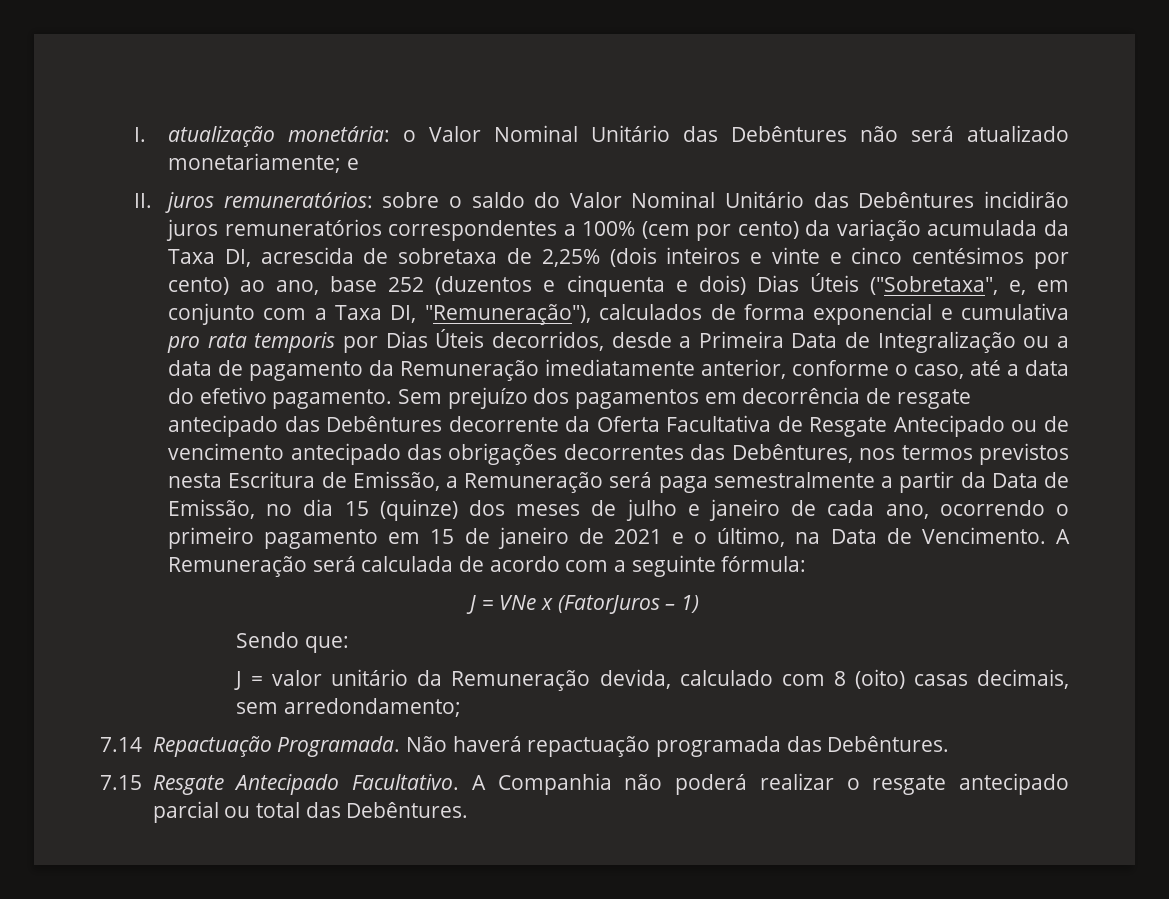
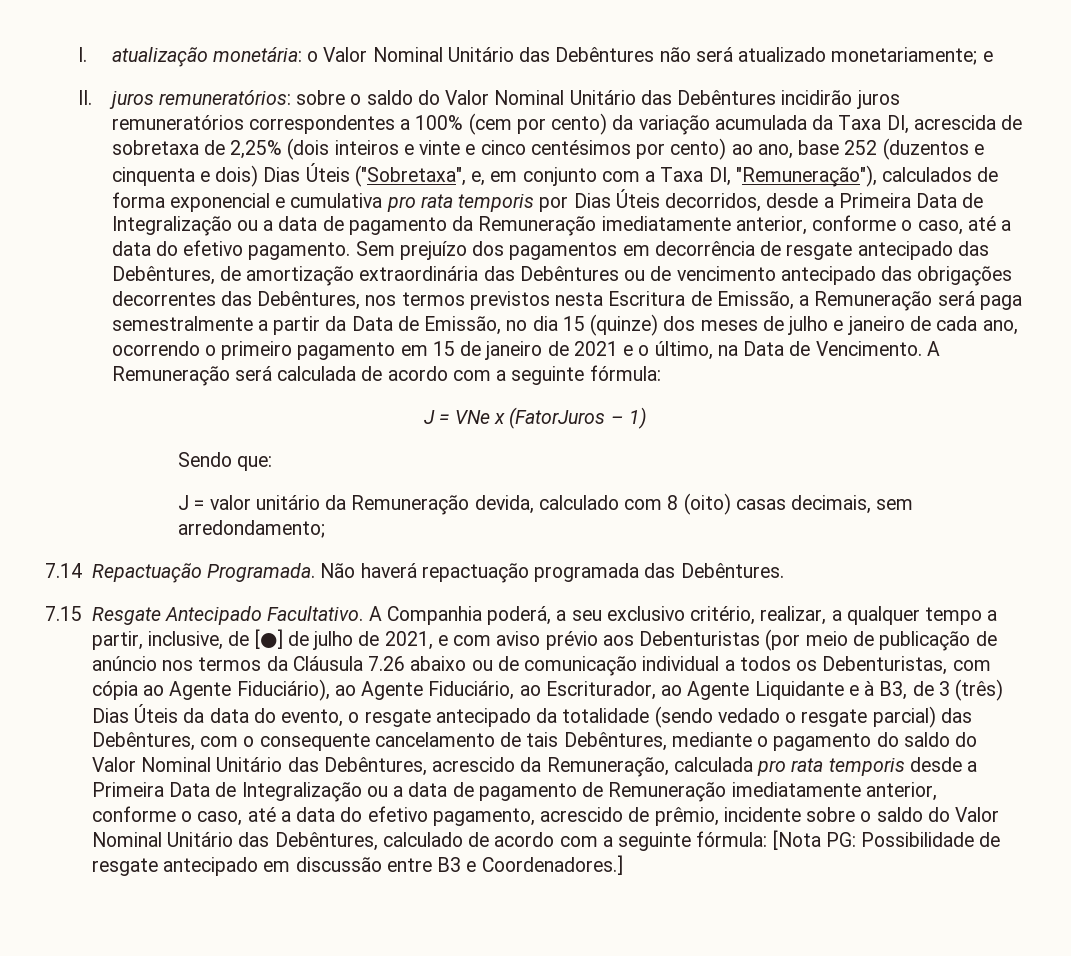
[326,415,1005,437] Debêntures decorrente da Oferta Facultativa de Resgate Antecipado -> [111,266,619,286] Debêntures, de amortização extraordinária das Debêntures
[624,773,1069,795] [152,801,469,823] não poderá realizar o resgate antecipado parcial ou total das Debêntures. -> [487,606,998,625] [91,629,997,651] [91,656,991,676] [91,679,1004,701] [91,704,972,728] [91,732,978,751] [91,757,978,777] [91,782,937,802] [91,806,1000,826] [91,830,1001,851] [91,855,623,876] poderá, a seu exclusivo critério, realizar, a qualquer tempo a partir, inclusive, de [●] de julho de 2021, e com aviso prévio aos Debenturistas (por meio de publicação de anúncio nos termos da Cláusula 7.26 abaixo ou de comunicação individual a todos os Debenturistas, com cópia ao Agente Fiduciário), ao Agente Fiduciário, ao Escriturador, ao Agente Liquidante e à B3, de 3 (três) Dias Úteis da data do evento, o resgate antecipado da totalidade (sendo vedado o resgate parcial) das Debêntures, com o consequente cancelamento de tais Debêntures, mediante o pagamento do saldo do Valor Nominal Unitário das Debêntures, acrescido da Remuneração, calculada pro rata temporis desde a Primeira Data de Integralização ou a data de pagamento de Remuneração imediatamente anterior, conforme o caso, até a data do efetivo pagamento, acrescido de prêmio, incidente sobre o saldo do Valor Nominal Unitário das Debêntures, calculado de acordo com a seguinte fórmula: [Nota PG: Possibilidade de resgate antecipado em discussão entre B3 e Coordenadores.]

